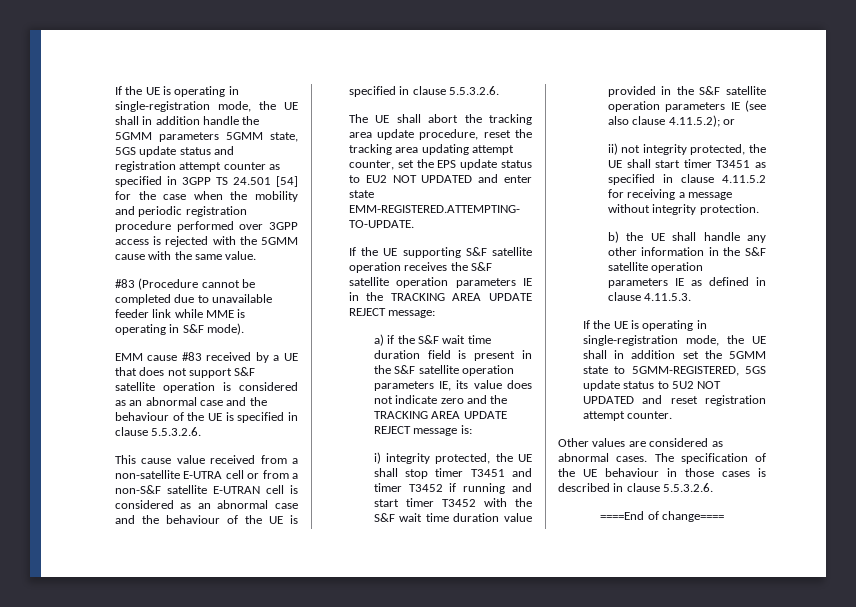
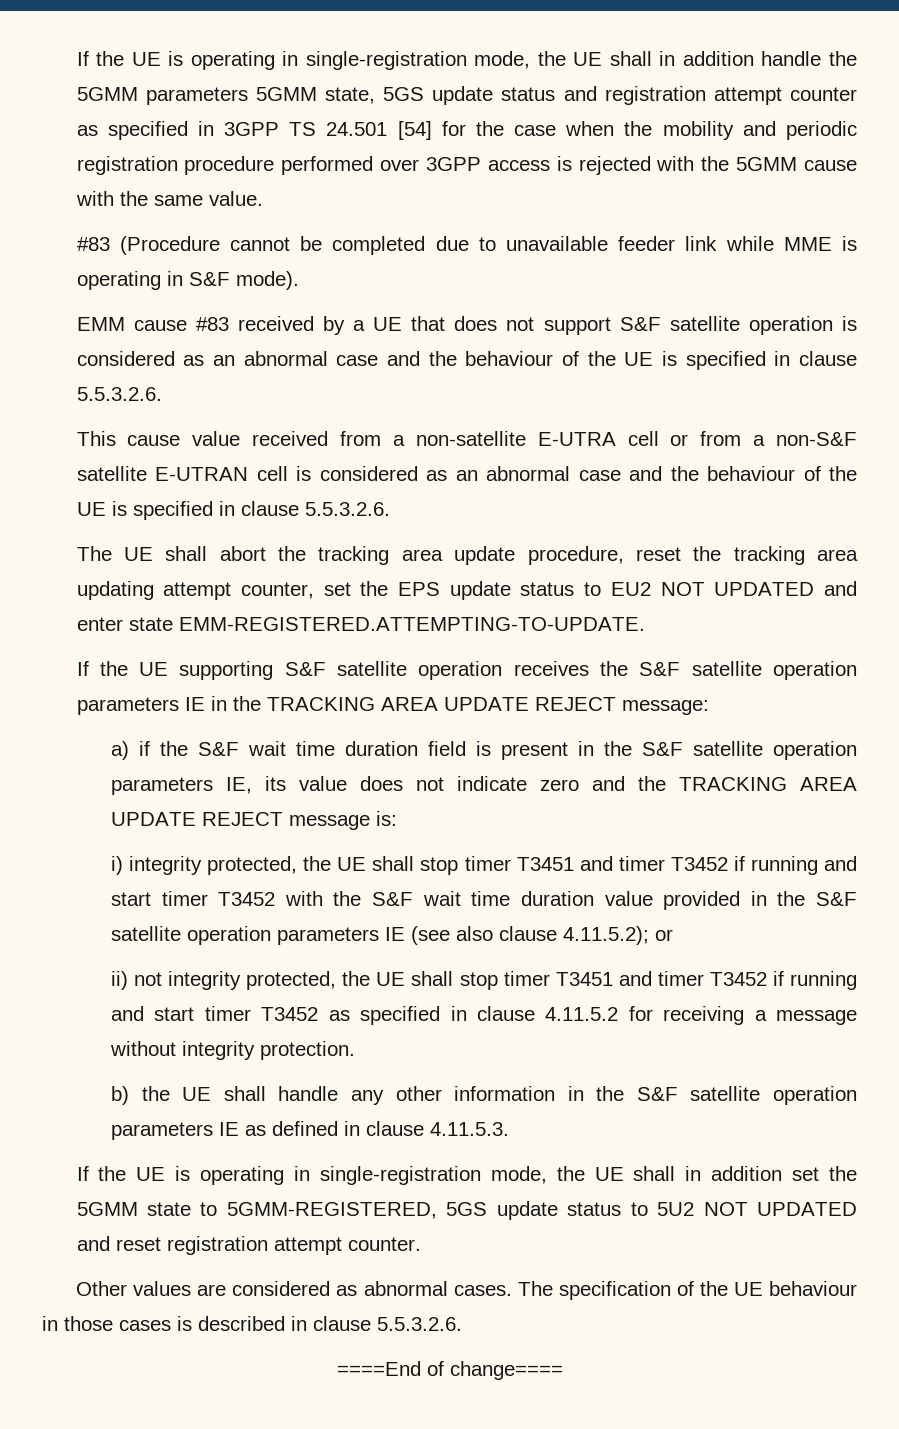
[655,159,751,168] start timer T3451 -> [459,971,857,990] [111,1006,319,1021] stop timer T3451 and timer T3452 if running and start timer T3452

